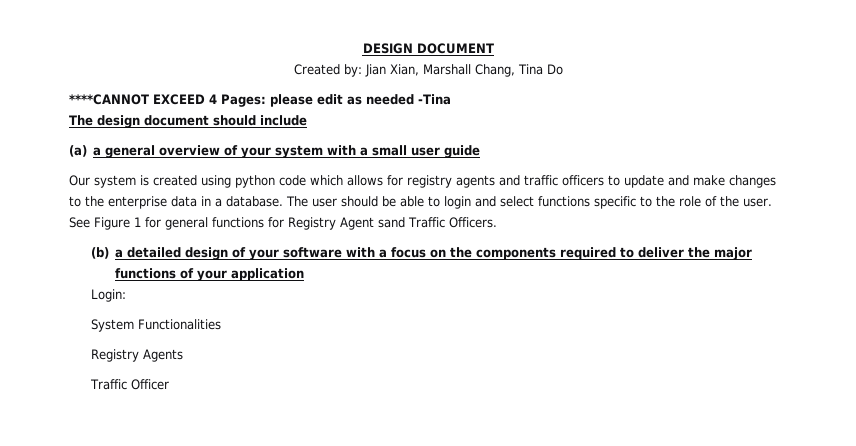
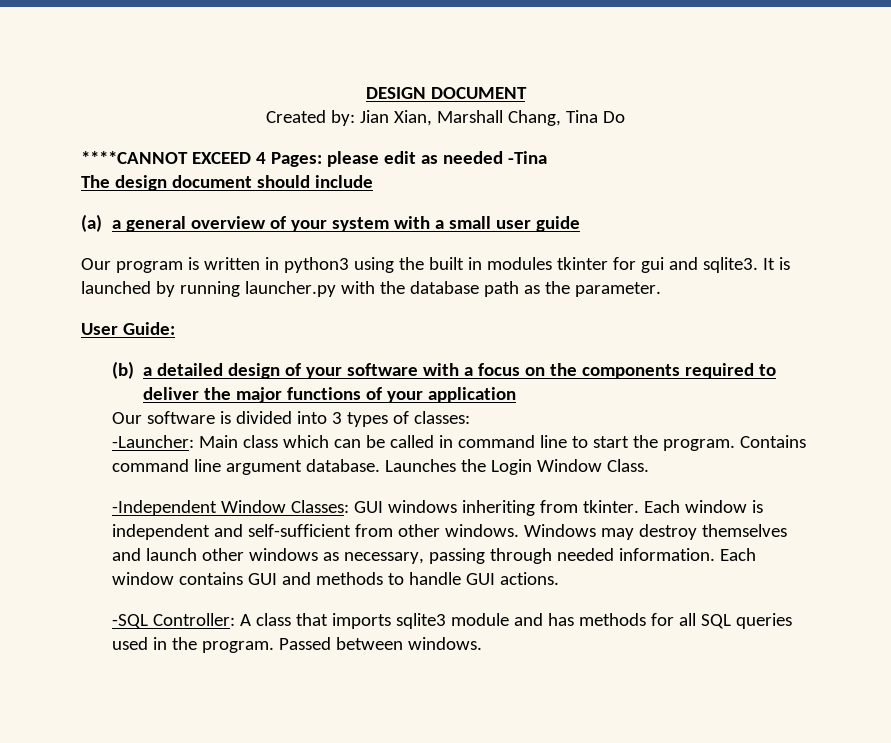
[94,175,776,188] [69,196,772,209] [69,217,497,230] system is created using python code which allows for registry agents and traffic officers to update and make changes to the enterprise data in a database. The user should be able to login and select functions specific to the role of the user. See Figure 1 for general functions for Registry Agent sand Traffic Officers. -> [115,257,790,273] [81,281,661,297] [81,322,175,335] program is written in python3 using the built in modules tkinter for gui and sqlite3. It is launched by running launcher.py with the database path as the parameter. // User Guide:
[90,289,126,302] [90,319,221,332] [90,349,183,362] [89,379,169,390] Login: // System Functionalities // Registry Agents // Traffic Officer -> [111,411,470,427] [111,435,806,451] [111,459,649,475] [111,500,763,516] [111,524,787,540] [111,548,756,564] [111,572,559,585] [111,613,792,629] [111,637,482,653] Our software is divided into 3 types of classes: // -Launcher: Main class which can be called in command line to start the program. Contains command line argument database. Launches the Login Window Class. // -Independent Window Classes: GUI windows inheriting from tkinter. Each window is independent and self-sufficient from other windows. Windows may destroy themselves and launch other windows as necessary, passing through needed information. Each window contains GUI and methods to handle GUI actions. // -SQL Controller: A class that imports sqlite3 module and has methods for all SQL queries used in the program. Passed between windows.

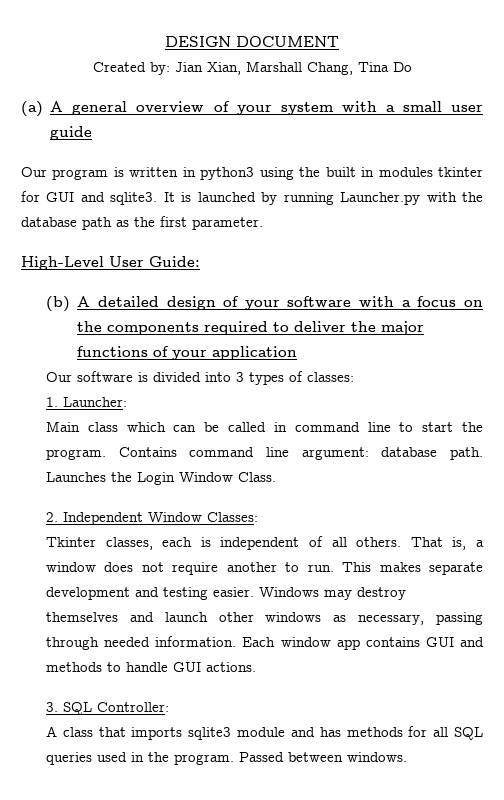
[81,151,547,167] [81,175,373,191] // ****CANNOT EXCEED 4 Pages: please edit as needed -Tina // The design document should include -> (412, 67) none
[111,220,121,229] a -> [50,101,64,112] A
[640,257,664,273] gui -> [46,192,75,202] GUI
[244,281,336,297] launcher.py -> [340,192,421,205] Launcher.py
(570, 287) none -> [160,216,187,227] first
(661, 289) none -> [21,256,104,270] High-Level
[143,367,153,376] a -> [77,296,91,307] A
[111,435,194,448] -Launcher: -> [46,397,128,407] 1. Launcher: //
[225,459,380,475] argument database. -> [301,447,483,460] argument: database path.
[111,500,217,516] -Independent -> [46,512,144,525] 2. Independent
[353,500,763,516] [111,524,519,540] GUI windows inheriting from tkinter. Each window is independent and self-sufficient from other windows. -> [46,536,485,550] [46,562,483,575] [46,587,255,600] // Tkinter classes, each is independent of all others. That is, a window does not require another to run. This makes separate development and testing easier.
(174, 578) none -> [336,639,360,650] app
[111,614,148,629] -SQL -> [46,702,93,715] 3. SQL
(235, 619) none -> (170, 707) //

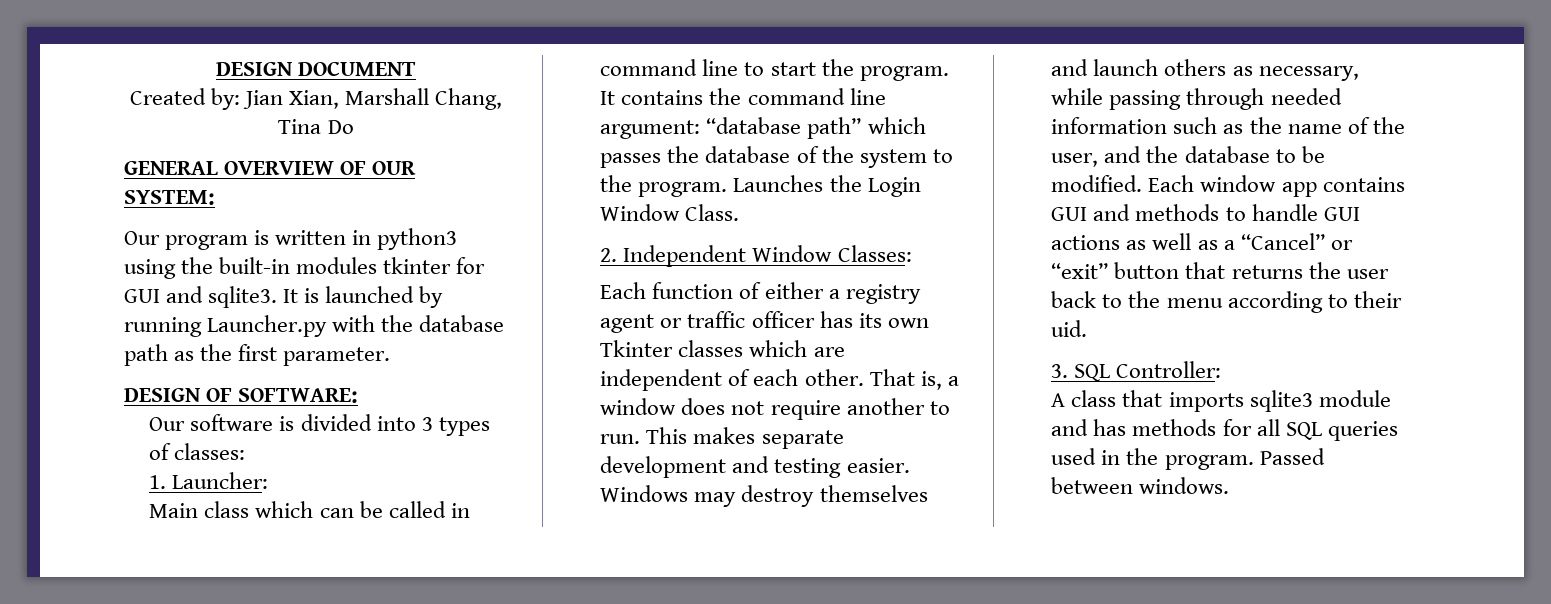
[21,101,483,117] [50,126,93,140] (a) A general overview of your system with a small user guide -> [124,161,417,175] [124,190,215,205] GENERAL OVERVIEW OF OUR SYSTEM:
[325,167,375,177] built in -> [219,257,291,274] built-in
[21,256,200,270] [46,296,484,312] [77,321,425,335] [77,346,298,360] High-Level User Guide: // (b) A detailed design of your software with a focus on the components required to deliver the major functions of your application -> [124,388,359,403] DESIGN OF SOFTWARE:
[118,447,483,460] Contains command line argument: database path. -> [600,88,886,105] [600,117,926,139] [600,146,953,168] [600,175,728,197] It contains the command line argument: “database path” which passes the database of the system to the program.
[46,536,402,550] Tkinter classes, each is independent of all others. -> [600,282,921,304] [600,311,929,333] [600,340,845,357] [600,369,864,391] Each function of either a registry agent or traffic officer has its own Tkinter classes which are independent of each other.
[218,612,322,622] other windows -> [1164,59,1227,76] others
(425, 619) none -> [1051,88,1104,105] while
[155,636,237,647] information. -> [1051,117,1405,134] [1051,146,1325,167] [1051,175,1143,192] information such as the name of the user, and the database to be modified.
[206,662,257,672] actions. -> [1051,233,1353,250] [1051,262,1389,279] [1051,291,1402,313] [1051,320,1088,337] actions as well as a “Cancel” or “exit” button that returns the user back to the menu according to their uid.

